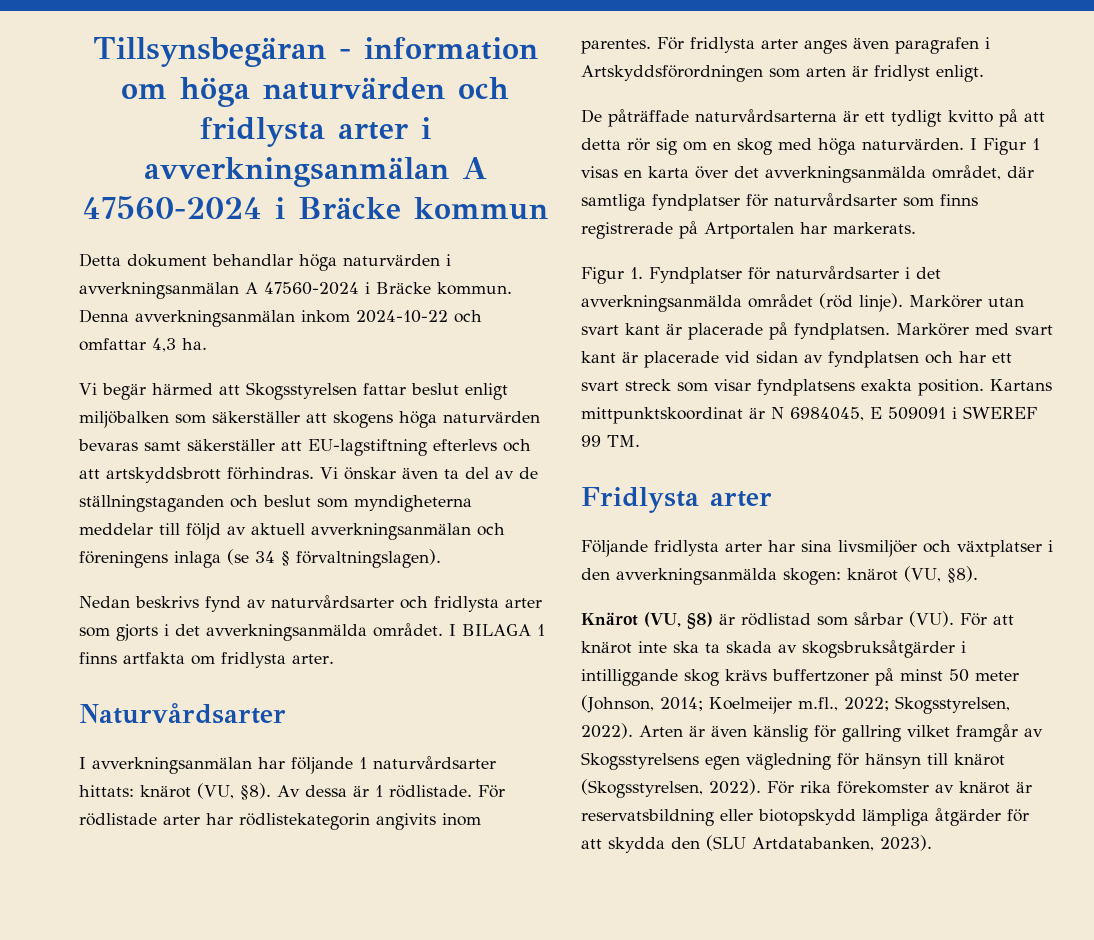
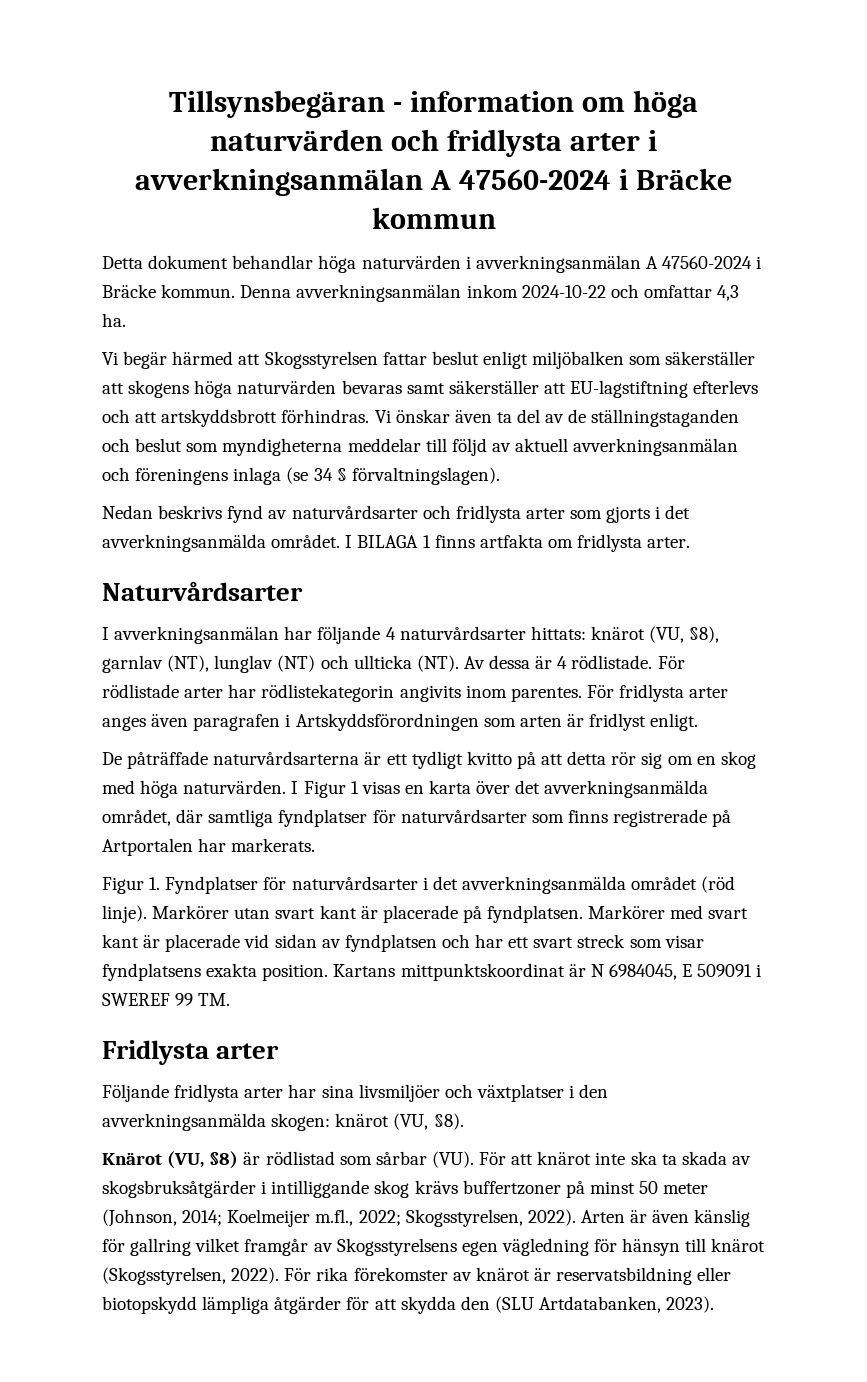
[359,757,367,769] 1 -> [385,627,396,640] 4
[240,783,271,800] §8). -> [689,626,720,643] [102,655,459,673] §8), garnlav (NT), lunglav (NT) och ullticka (NT).
[374,785,383,797] 1 -> [557,656,568,669] 4

